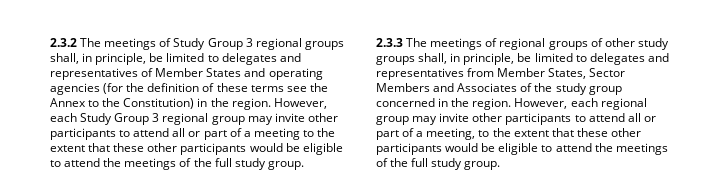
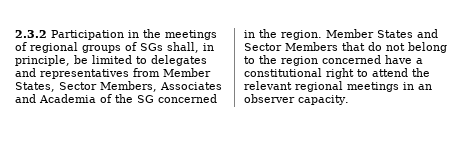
[80,38,344,50] [50,53,301,65] [50,68,323,80] [50,83,328,95] [50,98,327,110] [50,113,338,125] [50,128,336,140] [50,143,343,155] [50,158,304,170] [376,38,428,47] The meetings of Study Group 3 regional groups shall, in principle, be limited to delegates and representatives of Member States and operating agencies (for the definition of these terms see the Annex to the Constitution) in the region. However, each Study Group 3 regional group may invite other participants to attend all or part of a meeting to the extent that these other participants would be eligible to attend the meetings of the full study group. // 2.3.3 The -> [51,29,161,40] Participation in the
[604,38,669,50] [376,56,415,65] other study groups -> [140,43,163,51] SGs
[376,83,622,95] [376,98,647,110] [376,113,656,125] [376,128,641,140] [376,143,668,155] [376,158,501,170] Members and Associates of the study group concerned in the region. However, each regional group may invite other participants to attend all or part of a meeting, to the extent that these other participants would be eligible to attend the meetings of the full study group. -> [100,81,222,92] [15,94,217,103] [244,29,438,40] [244,42,447,53] [244,55,423,66] [244,68,430,79] [244,81,432,92] [244,94,349,105] Members, Associates and Academia of the SG concerned in the region. Member States and Sector Members that do not belong to the region concerned have a constitutional right to attend the relevant regional meetings in an observer capacity.

